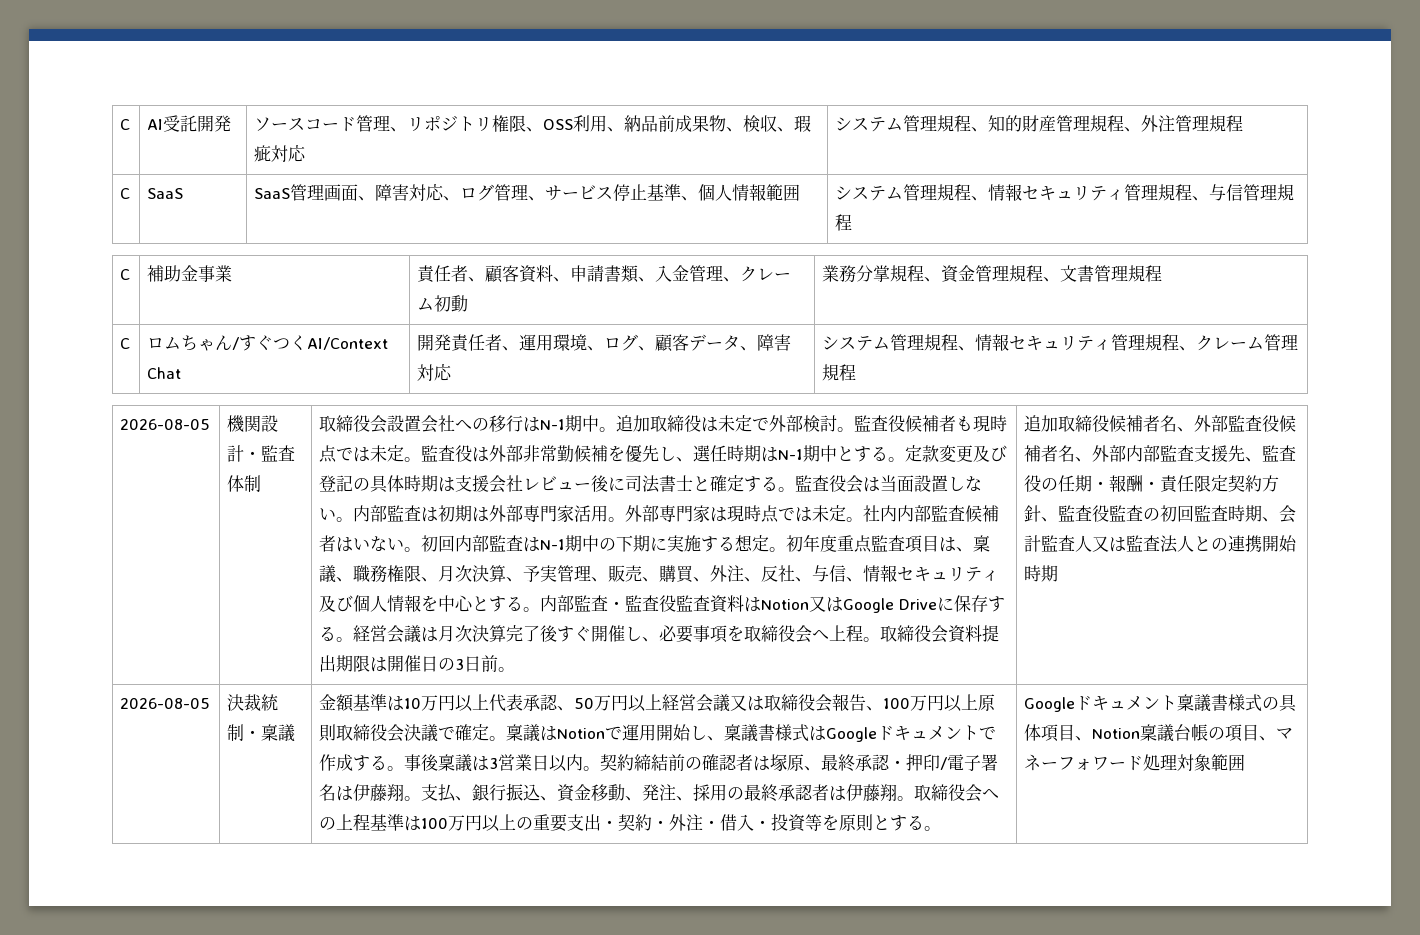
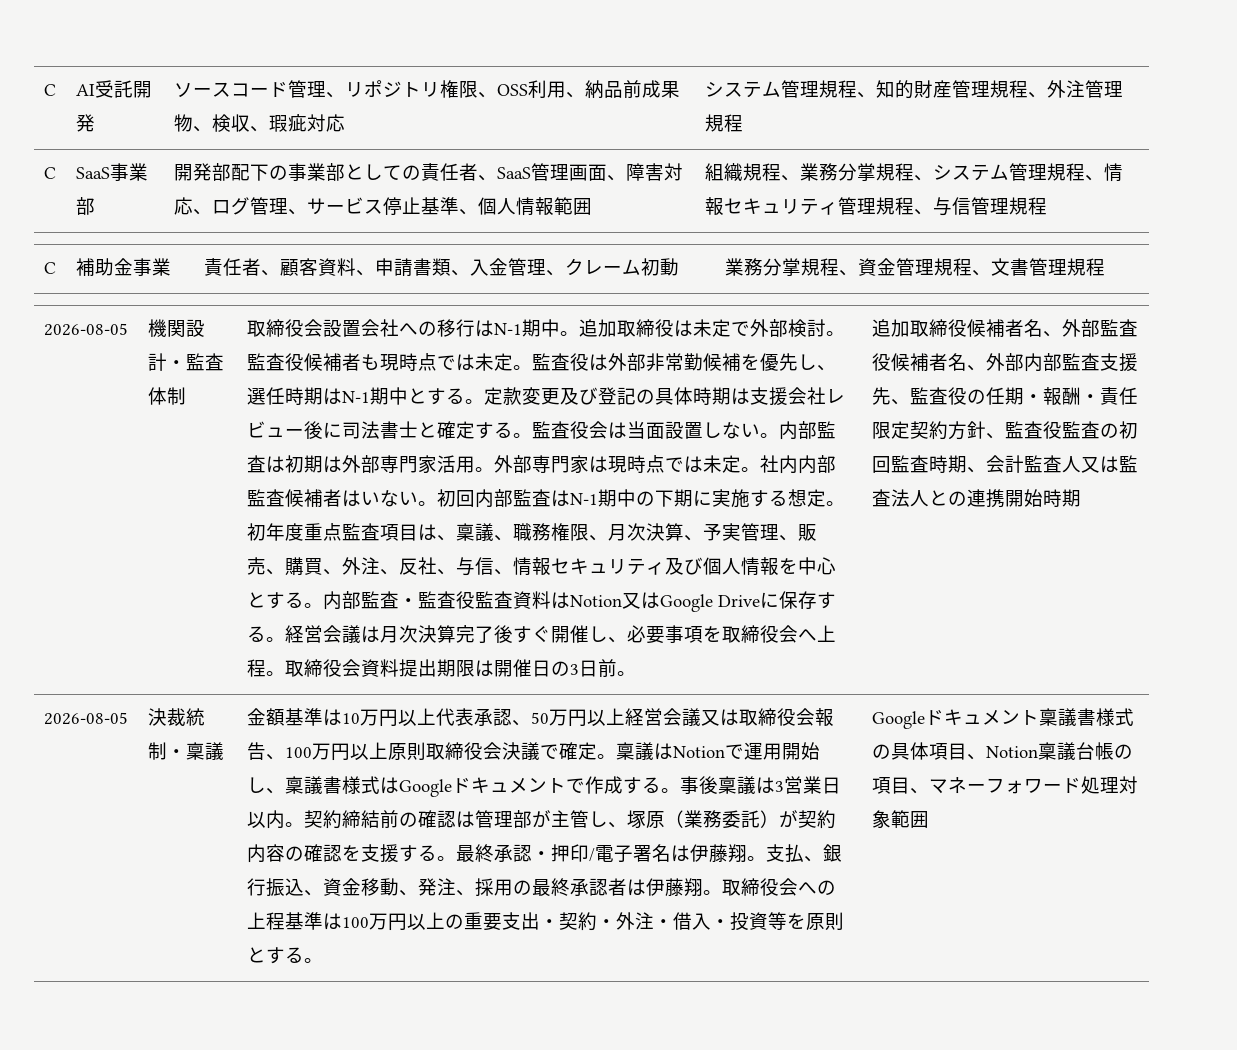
(184, 193) | -> [109,163,148,181] [75,197,95,215] [173,163,497,181] 事業部 | 開発部配下の事業部としての責任者、
(801, 192) none -> [704,163,933,182] 組織規程、業務分掌規程、
[120,338,131,349] [147,335,389,351] [147,367,182,379] [417,334,792,352] [417,364,453,381] [822,334,1299,351] [822,364,857,381] // C | ロムちゃん/すぐつくAI/Context Chat | 開発責任者、運用環境、ログ、顧客データ、障害対応 | システム管理規程、情報セキュリティ管理規程、クレーム管理規程 -> (1105, 267) none
[736,754,822,771] 者は塚原、 -> [455,810,836,829] [246,844,456,863] は管理部が主管し、塚原（業務委託）が契約内容の確認を支援する。

